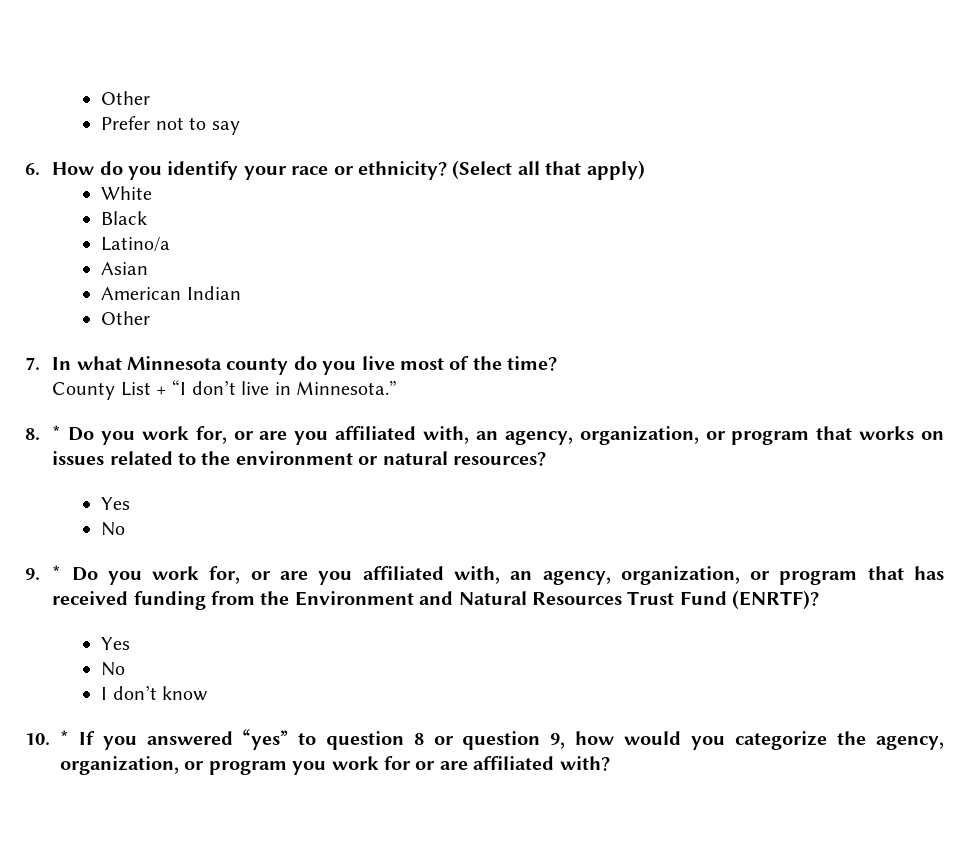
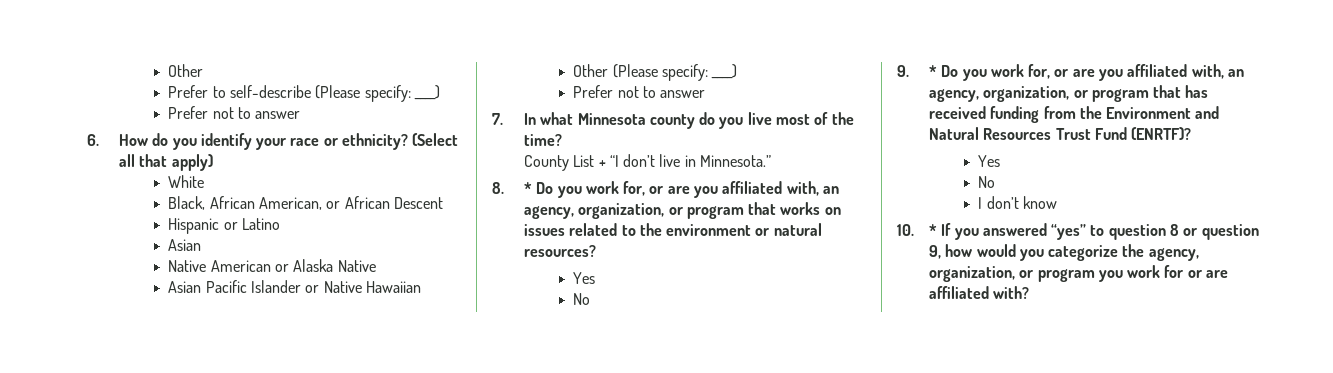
[101,91,151,105] [101,116,240,135] Other // Prefer not to say -> [168,64,204,77] [168,85,440,102] [168,106,301,119] Other // Prefer to self-describe (Please specify: ____) // Prefer not to answer
[101,211,148,225] [101,237,171,252] [101,262,149,275] [101,286,241,300] [101,311,151,325] Black // Latino/a // Asian // American Indian // Other -> [168,196,443,210] [168,218,281,234] [168,239,202,251] [168,259,376,272] [168,280,421,293] [573,64,738,81] [573,85,706,98] Black, African American, or African Descent // Hispanic or Latino // Asian // Native American or Alaska Native // Asian Pacific Islander or Native Hawaiian // Other (Please specify: ____) // Prefer not to answer

